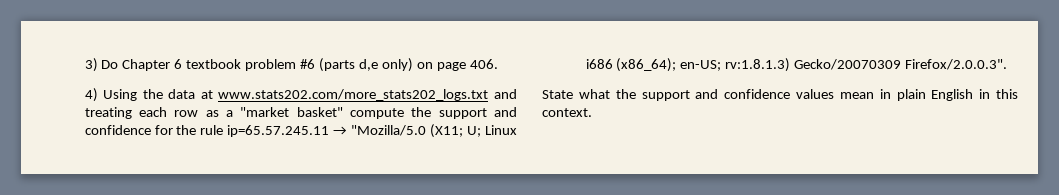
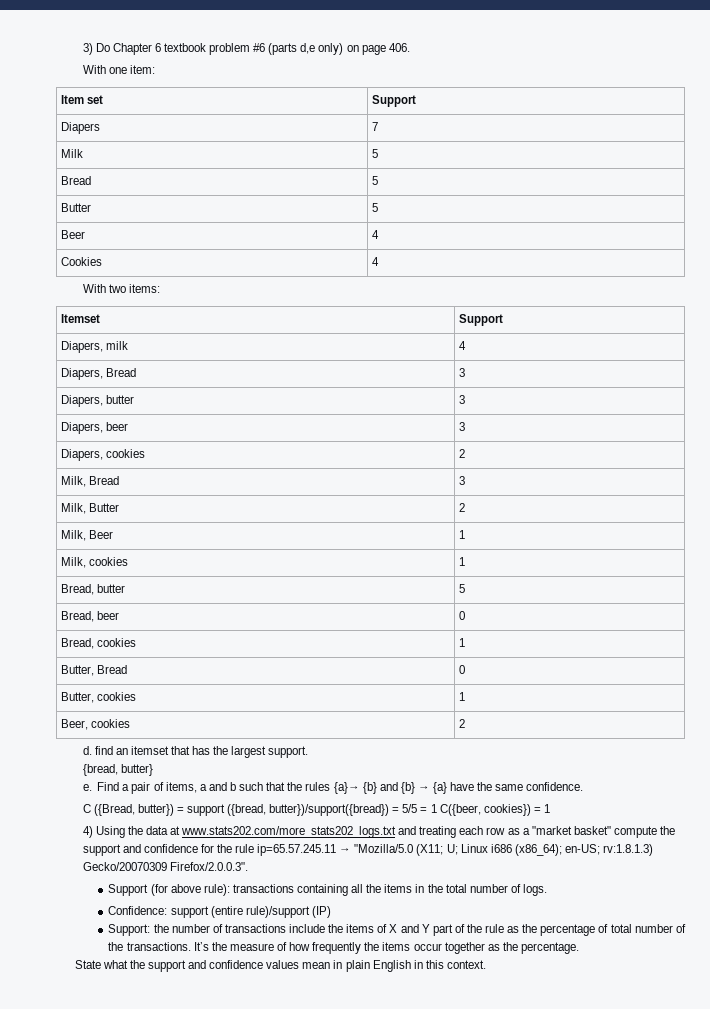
(498, 64) none -> [82,65,155,74] [61,95,104,104] [372,95,417,107] [61,122,101,134] [372,122,379,131] [61,149,84,158] [372,149,379,158] [61,176,92,185] [372,176,379,185] [61,203,92,212] [372,203,379,212] [61,230,86,239] [372,230,380,239] [61,257,103,266] [372,257,380,266] [82,284,160,293] [61,314,101,323] [459,314,504,326] [61,341,129,353] [459,341,467,350] [61,368,137,380] [459,368,466,377] [61,395,135,407] [459,395,466,404] [61,422,129,434] [459,422,466,431] [61,449,146,461] [459,449,466,458] [61,476,120,487] [459,476,466,485] [61,503,120,514] [459,503,466,512] [61,530,114,541] [459,530,466,539] [61,557,129,568] [459,557,466,566] [61,584,126,595] [459,584,466,593] [61,611,120,622] [459,611,466,620] [61,638,137,649] [459,638,466,647] [61,665,128,676] [459,665,466,674] [61,692,137,703] [459,692,466,701] [61,719,131,730] [459,719,466,728] [82,746,309,758] [82,764,153,776] [82,782,584,794] [82,804,550,816] // With one item: // Item set | Support // Diapers | 7 // Milk | 5 // Bread | 5 // Butter | 5 // Beer | 4 // Cookies | 4 // With two items: // Itemset | Support // Diapers, milk | 4 // Diapers, Bread | 3 // Diapers, butter | 3 // Diapers, beer | 3 // Diapers, cookies | 2 // Milk, Bread | 3 // Milk, Butter | 2 // Milk, Beer | 1 // Milk, cookies | 1 // Bread, butter | 5 // Bread, beer | 0 // Bread, cookies | 1 // Butter, Bread | 0 // Butter, cookies | 1 // Beer, cookies | 2 // d. find an itemset that has the largest support. // {bread, butter} // e. Find a pair of items, a and b such that the rules {a}→ {b} and {b} → {a} have the same confidence. // C ({Bread, butter}) = support ({bread, butter})/support({bread}) = 5/5 = 1 C({beer, cookies}) = 1
(1008, 64) none -> [108,884,547,896] [108,906,331,918] [108,924,686,936] [108,942,579,954] // Support (for above rule): transactions containing all the items in the total number of logs. // Confidence: support (entire rule)/support (IP) // Support: the number of transactions include the items of X and Y part of the rule as the percentage of total number of the transactions. It’s the measure of how frequently the items occur together as the percentage.

